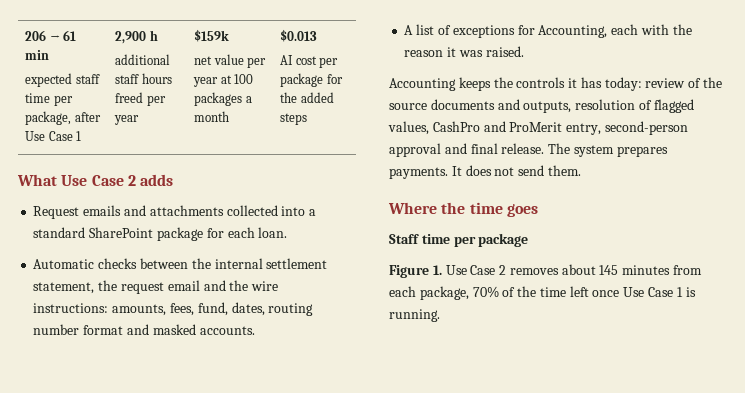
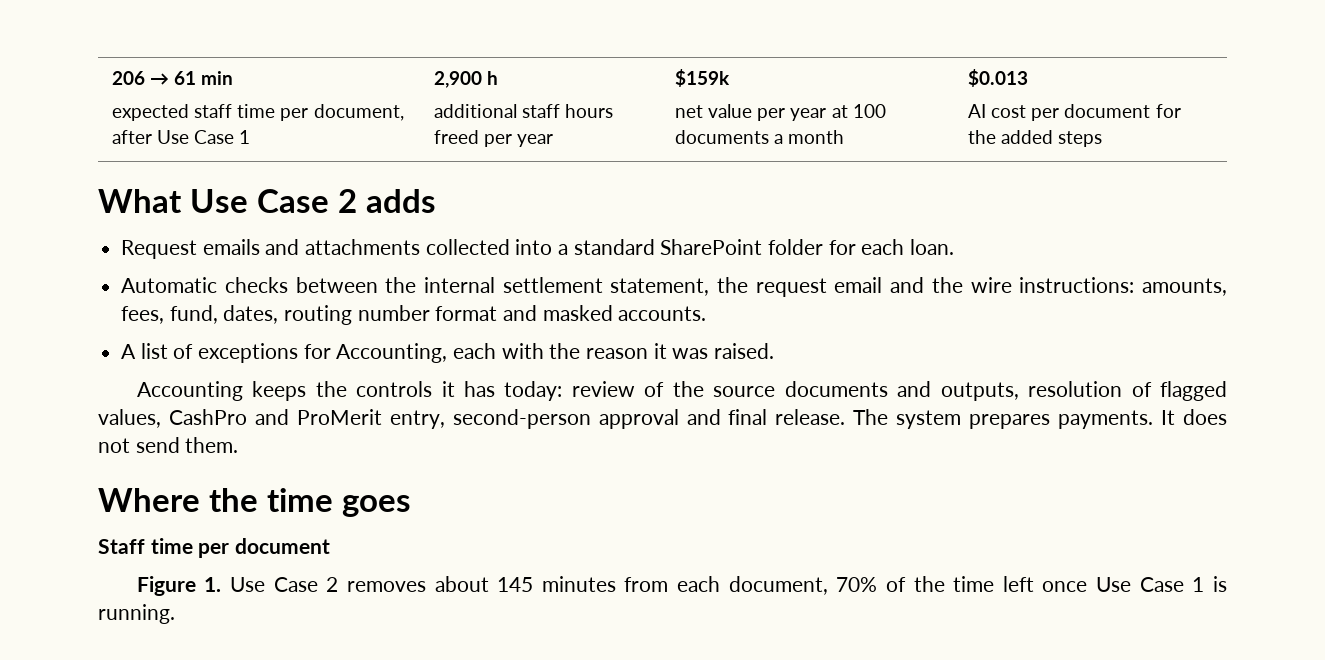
[25,111,72,125] package, -> [313,104,404,121] document,
[194,92,243,106] packages -> [675,130,770,144] documents
[280,73,324,87] package -> [1064,104,1151,118] document
[156,227,203,241] package -> [768,239,824,255] folder
[478,233,529,247] package -> [235,538,331,554] document
[419,286,469,300] package, -> [728,576,828,595] document,

